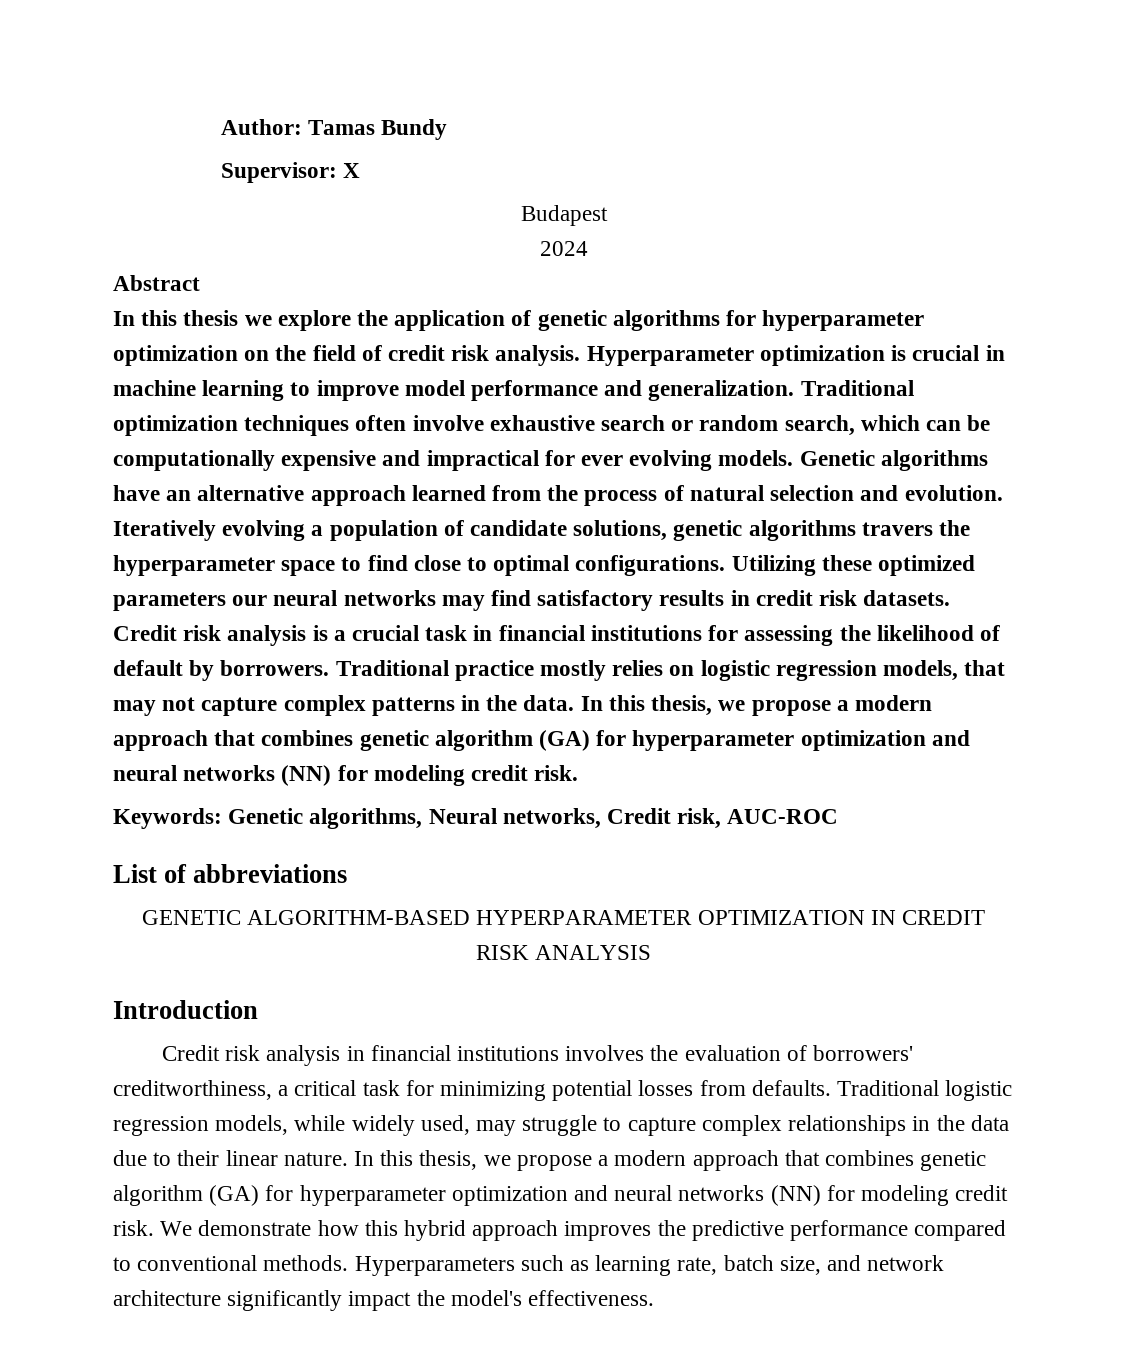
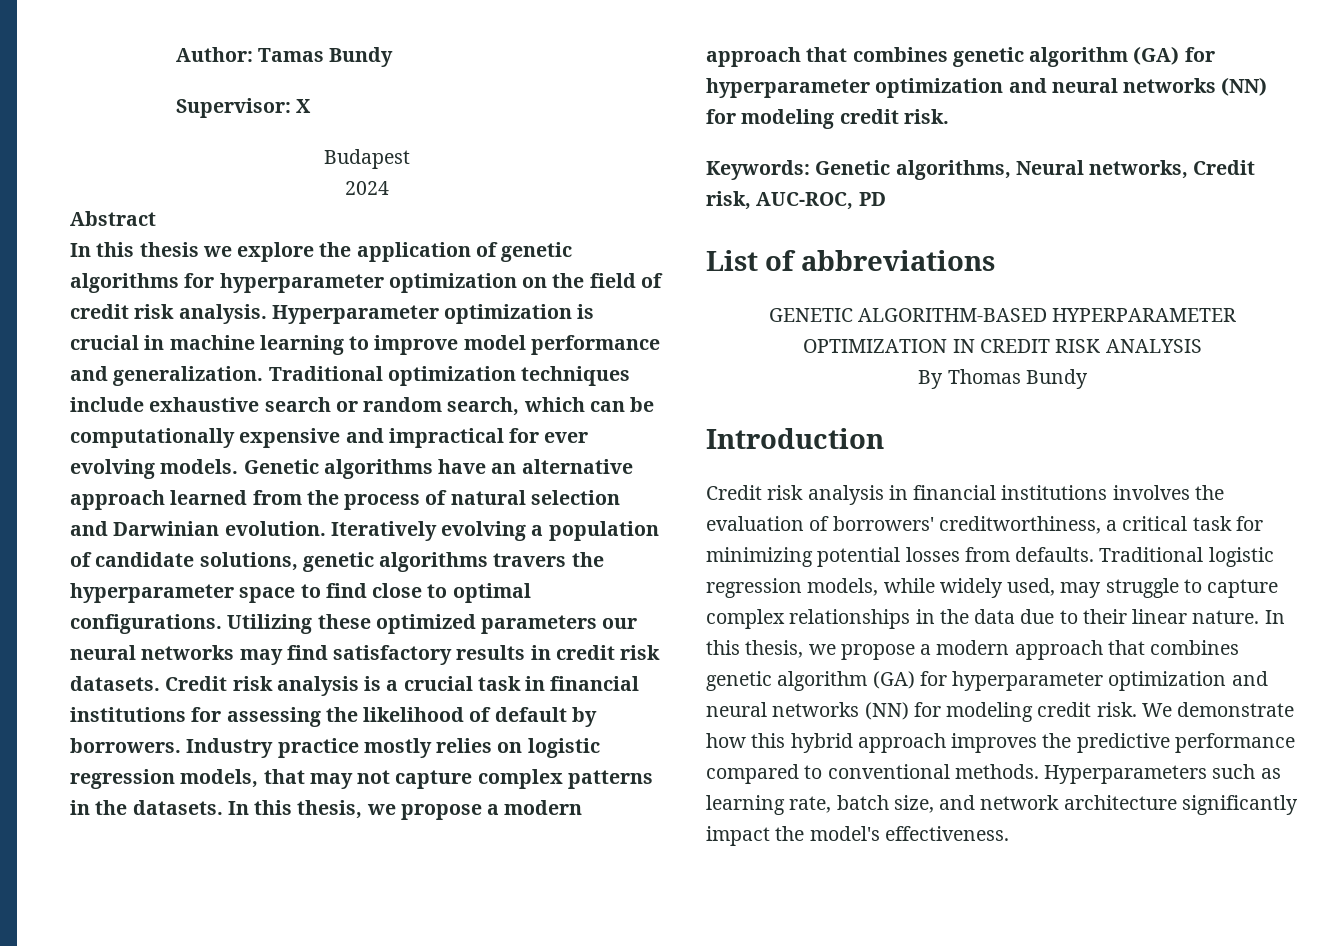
[355,415,484,431] often involve -> [70,397,144,412] include
(899, 493) none -> [113,521,220,536] Darwinian
[335,660,449,676] Traditional -> [186,738,274,758] Industry
[523,695,575,711] data. -> [132,800,223,815] datasets.
[727,809,839,824] AUC-ROC -> [756,192,886,210] AUC-ROC, PD
(652, 952) none -> [918,369,1088,389] // By Thomas Bundy

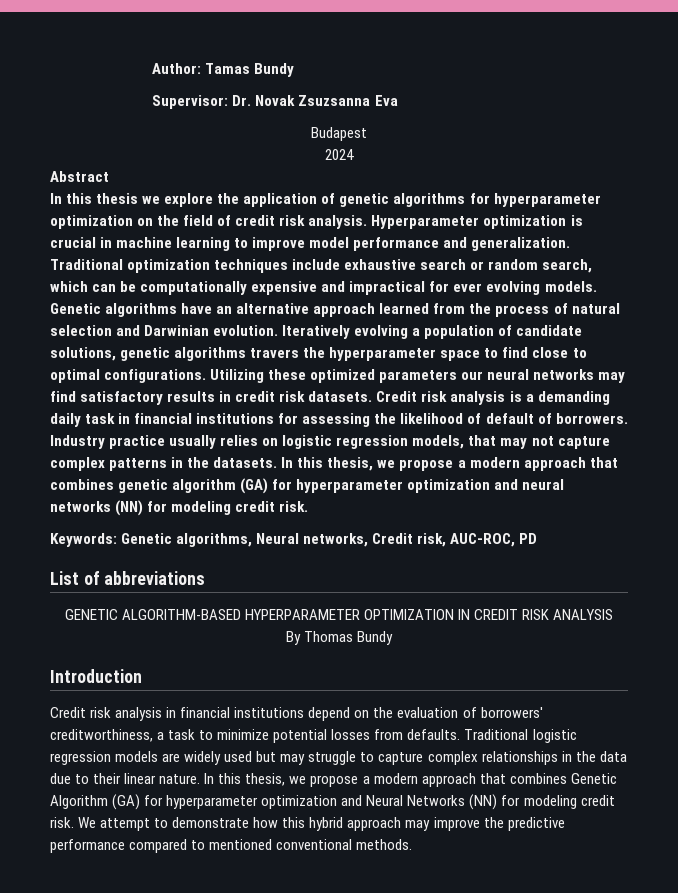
[296,99,312,113] X -> [232,95,398,106] Dr. Novak Zsuzsanna Eva
[403,676,473,691] crucial -> [537,391,610,405] [50,413,81,427] demanding daily
[571,707,597,727] by -> [537,413,552,424] of
[363,738,432,758] mostly -> [169,435,217,449] usually
[1112,485,1190,500] involves -> [308,707,370,721] depend on
[1122,516,1263,531] [706,547,813,567] critical task for minimizing -> [168,729,270,740] task to minimize
[807,578,1056,598] models, while widely used, -> [115,751,277,765] models are widely used but
[706,671,1268,691] [706,702,860,717] genetic algorithm (GA) for hyperparameter optimization and neural networks -> [570,773,617,784] [50,794,466,810] Genetic Algorithm (GA) for hyperparameter optimization and Neural Networks
(1172, 710) none -> [100,818,169,831] attempt to
[951,733,1038,753] improves -> [405,817,480,831] may improve
(823, 772) none -> [209,839,273,850] mentioned
[1044,764,1281,784] [706,795,1298,815] [706,826,1009,846] Hyperparameters such as learning rate, batch size, and network architecture significantly impact the model's effectiveness. -> (413, 844) none

